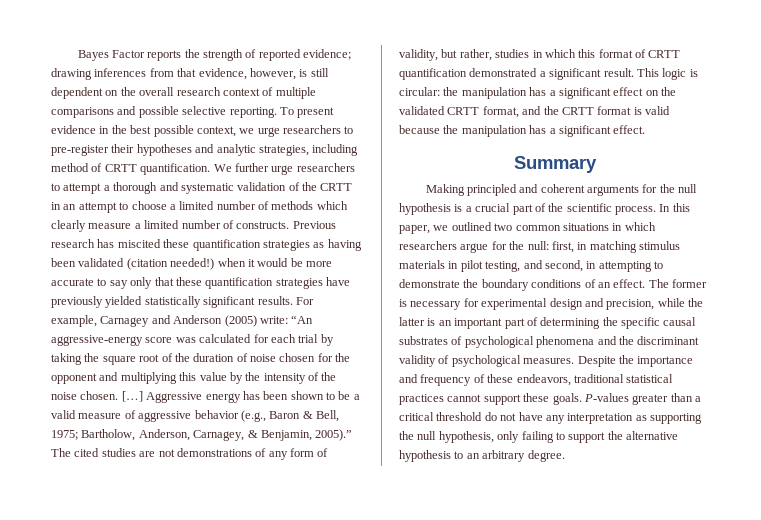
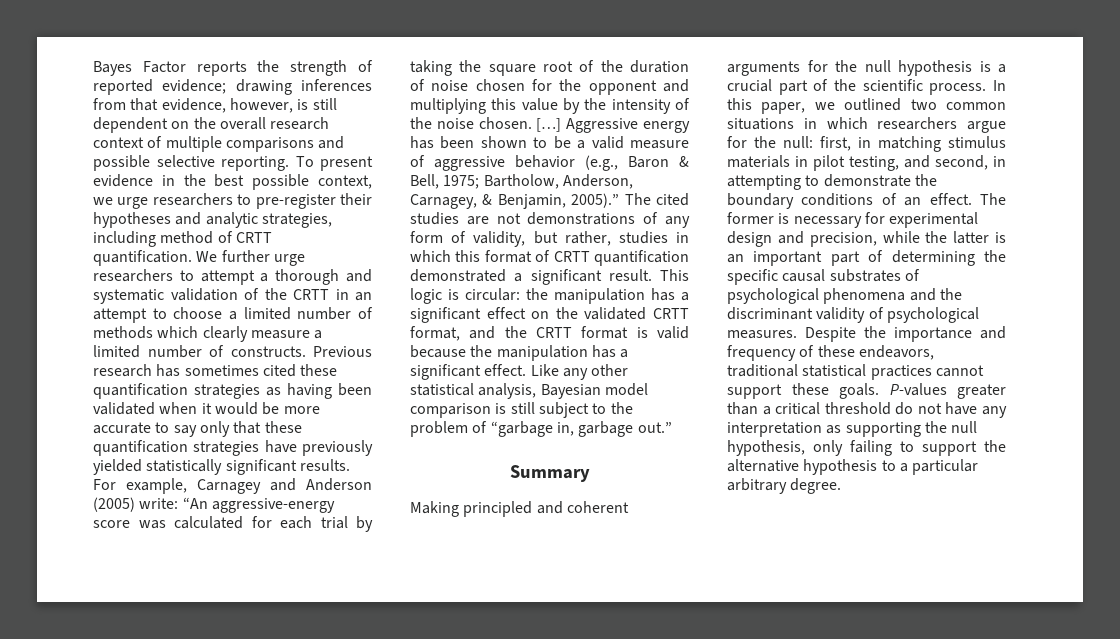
[117,239,161,248] miscited -> [184,364,296,377] sometimes cited
[126,258,215,270] (citation needed!) -> (155, 408) none
(646, 129) none -> [530,364,629,380] [410,383,648,399] [410,402,633,418] [410,421,672,437] Like any other statistical analysis, Bayesian model comparison is still subject to the problem of “garbage in, garbage out.”
[466,453,480,459] an -> [899,459,979,475] a particular

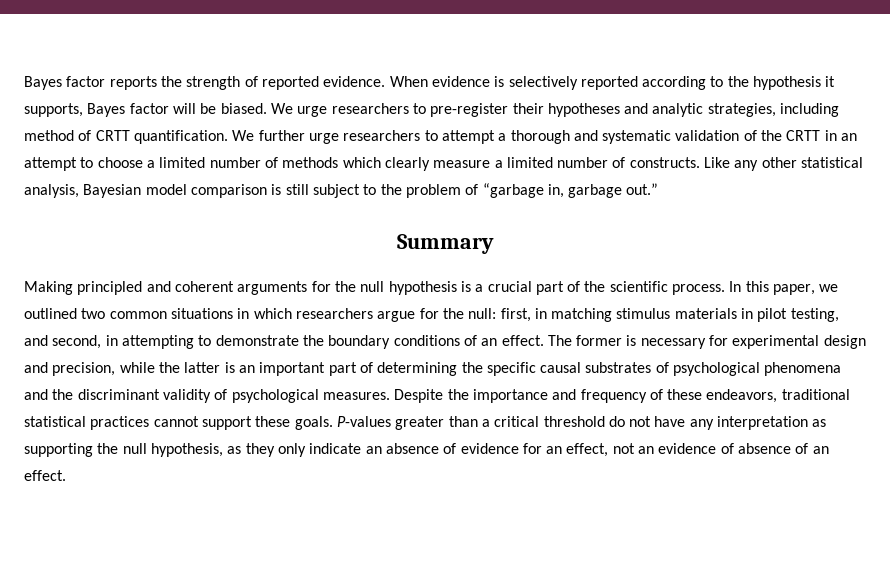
[93,61,186,76] Bayes Factor -> [24,76,106,90] Bayes factor
[162,79,372,95] [93,98,337,113] [93,117,330,133] [93,136,345,152] [93,155,373,171] [93,174,372,190] [93,197,113,205] evidence; drawing inferences from that evidence, however, is still dependent on the overall research context of multiple comparisons and possible selective reporting. To present evidence in the best possible context, we -> [323,76,836,90] [24,103,293,117] evidence. When evidence is selectively reported according to the hypothesis it supports, Bayes factor will be biased. We
[313,346,372,357] [93,364,338,377] [93,383,372,399] [93,402,320,415] [93,421,302,437] [93,440,373,456] [93,459,350,475] [93,478,372,494] [93,497,335,513] [93,516,373,532] [410,60,689,76] [410,79,689,95] [410,98,690,114] [410,117,690,133] [410,136,689,149] [410,155,689,171] [410,174,633,189] [410,193,689,209] [410,212,690,228] [410,231,689,247] [410,250,689,266] [410,269,689,285] [410,288,689,304] [410,307,689,323] [410,326,689,341] [410,345,629,361] [410,364,527,380] Previous research has sometimes cited these quantification strategies as having been validated when it would be more accurate to say only that these quantification strategies have previously yielded statistically significant results. For example, Carnagey and Anderson (2005) write: “An aggressive-energy score was calculated for each trial by taking the square root of the duration of noise chosen for the opponent and multiplying this value by the intensity of the noise chosen. […] Aggressive energy has been shown to be a valid measure of aggressive behavior (e.g., Baron & Bell, 1975; Bartholow, Anderson, Carnagey, & Benjamin, 2005).” The cited studies are not demonstrations of any form of validity, but rather, studies in which this format of CRTT quantification demonstrated a significant result. This logic is circular: the manipulation has a significant effect on the validated CRTT format, and the CRTT format is valid because the manipulation has a significant effect. -> (700, 162) none
[813,440,1006,456] [727,459,979,475] [727,478,842,494] only failing to support the alternative hypothesis to a particular arbitrary degree. -> [227,443,829,457] [24,470,66,481] as they only indicate an absence of evidence for an effect, not an evidence of absence of an effect.

